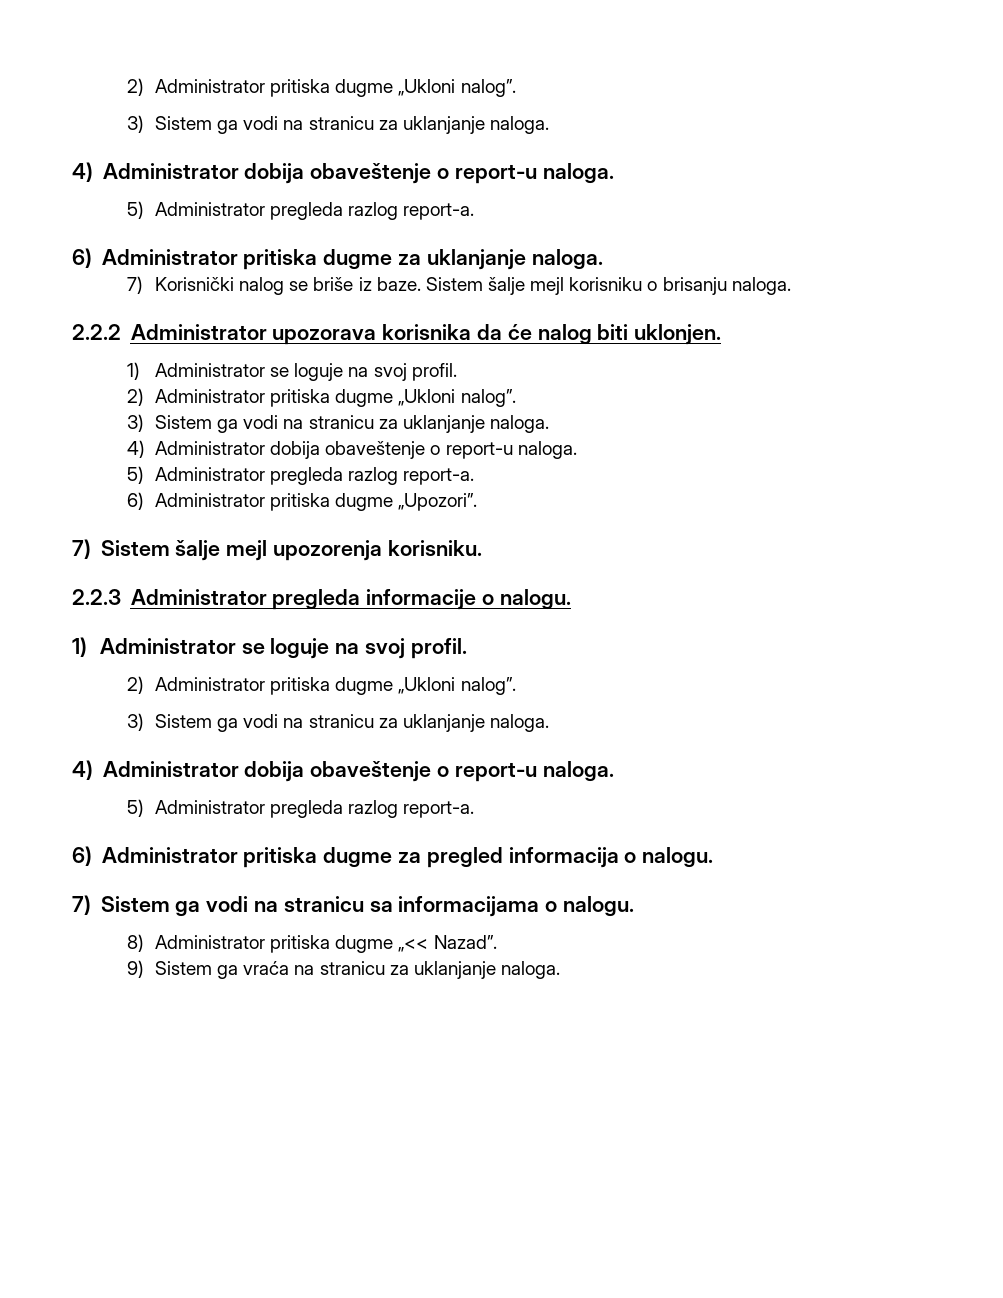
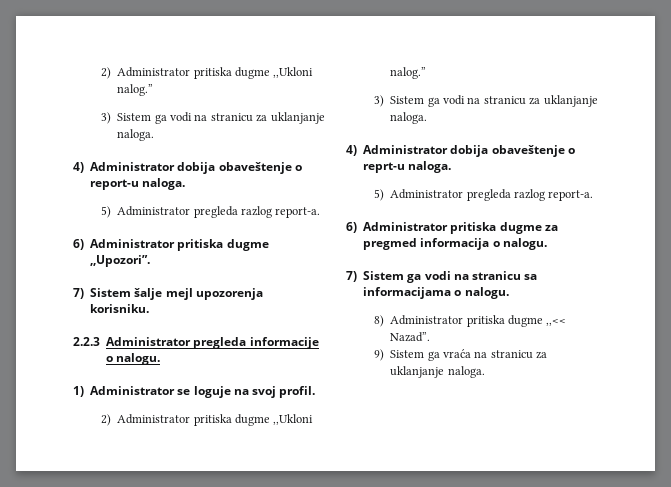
[127,78,516,97] 2) Administrator pritiska dugme „Ukloni nalog”. -> [101,67,314,79] [117,84,154,96] 2) Administrator pritiska dugme ,,Ukloni nalog.”
[397,249,603,270] [127,276,791,295] [72,324,722,345] [127,362,457,381] [127,388,516,407] [127,414,549,433] [127,440,577,459] [127,466,475,485] [127,492,478,511] za uklanjanje naloga. // 7) Korisnički nalog se briše iz baze. Sistem šalje mejl korisniku o brisanju naloga. // 2.2.2 Administrator upozorava korisnika da će nalog biti uklonjen. // 1) Administrator se loguje na svoj profil. // 2) Administrator pritiska dugme „Ukloni nalog”. // 3) Sistem ga vodi na stranicu za uklanjanje naloga. // 4) Administrator dobija obaveštenje o report-u naloga. // 5) Administrator pregleda razlog report-a. // 6) Administrator pritiska dugme „Upozori”. -> [90,255,151,267] ,,Upozori”.
[398,677,516,695] „Ukloni nalog”. -> [273,414,314,425] [390,67,427,79] ,,Ukloni nalog.”
[454,762,537,782] report-u -> [363,162,406,173] reprt-u
[426,847,503,868] pregled -> [363,238,418,250] pregmed
[398,939,429,952] „<< -> [546,319,567,326] ,,<<

